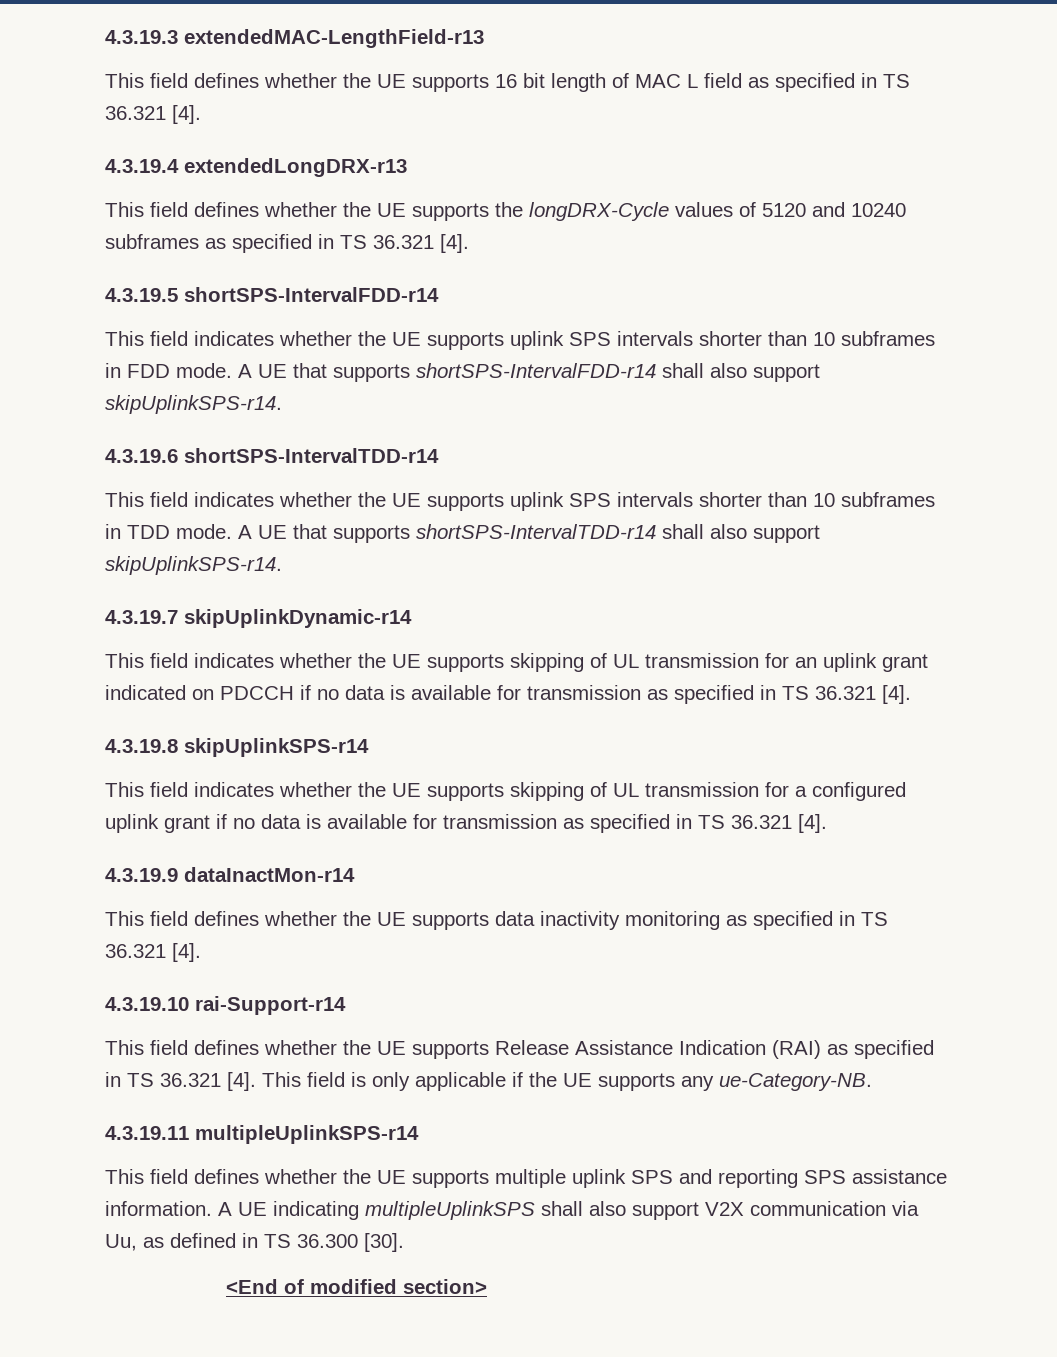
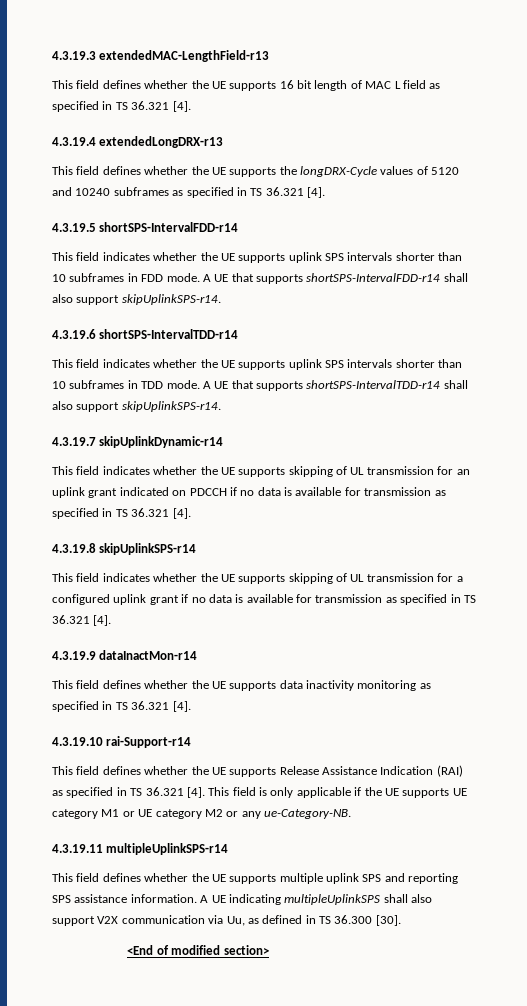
(675, 1082) none -> [452,788,467,796] [52,809,239,819] UE category M1 or UE category M2 or

